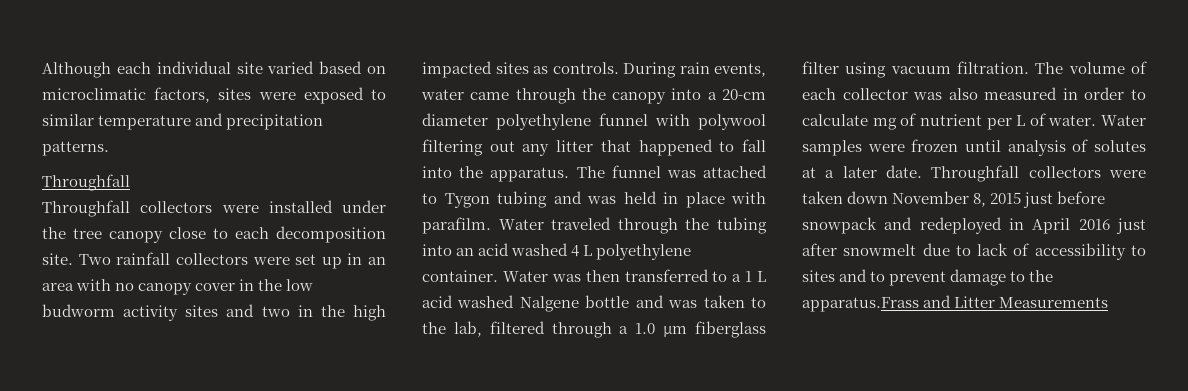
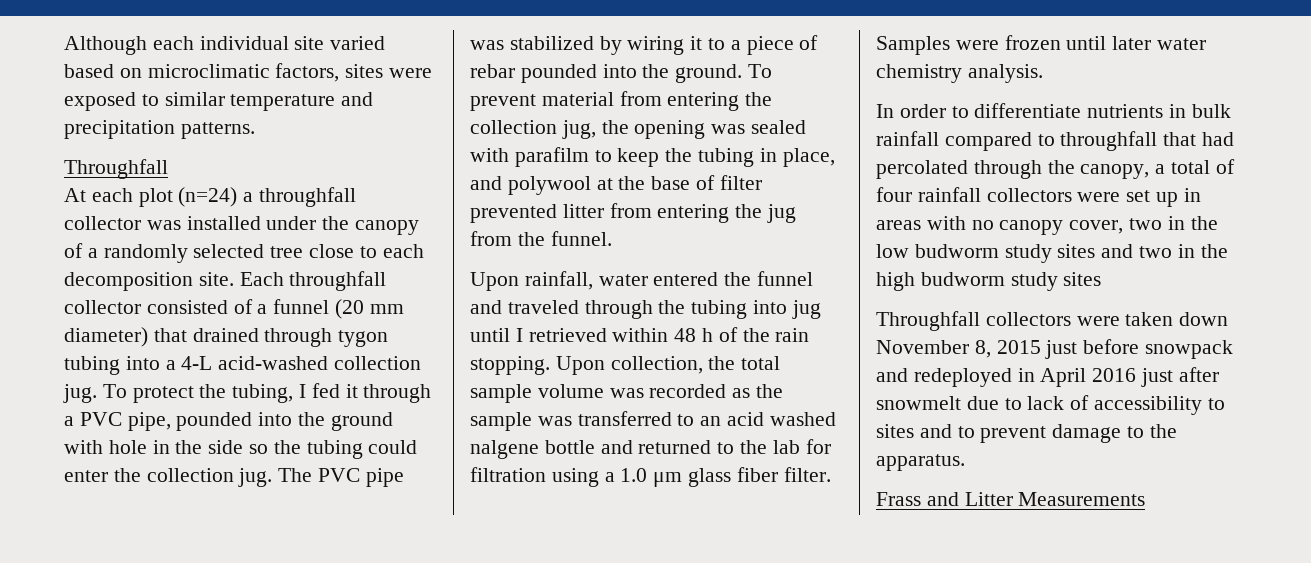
[42,200,386,217] [42,227,163,243] Throughfall collectors were installed under the tree canopy -> [64,187,357,207] [64,216,420,235] [64,243,304,263] At each plot (n=24) a throughfall collector was installed under the canopy of a randomly selected tree
[78,254,111,265] Two -> [239,271,387,291] [64,299,404,319] [64,327,389,347] [64,356,422,375] [63,383,432,403] [64,412,393,431] [64,440,418,459] [64,468,404,487] [470,35,819,55] [470,64,773,83] [470,91,773,111] [470,120,807,139] [470,147,835,167] [470,175,762,195] [470,203,797,223] [470,231,612,246] [470,271,814,291] [470,300,821,319] [470,327,810,342] [470,356,781,375] [470,384,784,403] [470,411,836,431] [470,439,831,459] [470,467,831,487] [876,35,1207,55] [876,64,1043,83] [876,103,1231,118] [876,131,1235,151] [876,159,1235,179] [876,187,912,202] Each throughfall collector consisted of a funnel (20 mm diameter) that drained through tygon tubing into a 4-L acid-washed collection jug. To protect the tubing, I fed it through a PVC pipe, pounded into the ground with hole in the side so the tubing could enter the collection jug. The PVC pipe was stabilized by wiring it to a piece of rebar pounded into the ground. To prevent material from entering the collection jug, the opening was sealed with parafilm to keep the tubing in place, and polywool at the base of filter prevented litter from entering the jug from the funnel. // Upon rainfall, water entered the funnel and traveled through the tubing into jug until I retrieved within 48 h of the rain stopping. Upon collection, the total sample volume was recorded as the sample was transferred to an acid washed nalgene bottle and returned to the lab for filtration using a 1.0 μm glass fiber filter. Samples were frozen until later water chemistry analysis. // In order to differentiate nutrients in bulk rainfall compared to throughfall that had percolated through the canopy, a total of four
[368,257,386,265] [42,283,74,291] an area -> [876,220,921,230] areas
[195,283,236,291] cover -> [1069,218,1163,234] cover, two
[123,305,179,321] activity -> [1004,244,1052,263] study
[422,61,766,78] [421,88,766,104] [422,113,766,130] [422,139,766,156] [422,165,767,182] [422,191,766,208] [422,217,767,234] [422,243,692,260] [422,269,766,282] [422,295,767,312] [422,321,766,338] [802,61,1147,78] [802,87,1146,100] [802,113,1146,130] [802,139,1146,156] [802,165,922,178] impacted sites as controls. During rain events, water came through the canopy into a 20-cm diameter polyethylene funnel with polywool filtering out any litter that happened to fall into the apparatus. The funnel was attached to Tygon tubing and was held in place with parafilm. Water traveled through the tubing into an acid washed 4 L polyethylene container. Water was then transferred to a 1 L acid washed Nalgene bottle and was taken to the lab, filtered through a 1.0 μm fiberglass filter using vacuum filtration. The volume of each collector was also measured in order to calculate mg of nutrient per L of water. Water samples were frozen until analysis of solutes at a later date. -> [920,272,1102,291] budworm study sites //
[802,297,919,312] apparatus.Frass -> [876,454,965,471] [876,492,921,506] apparatus. // Frass

